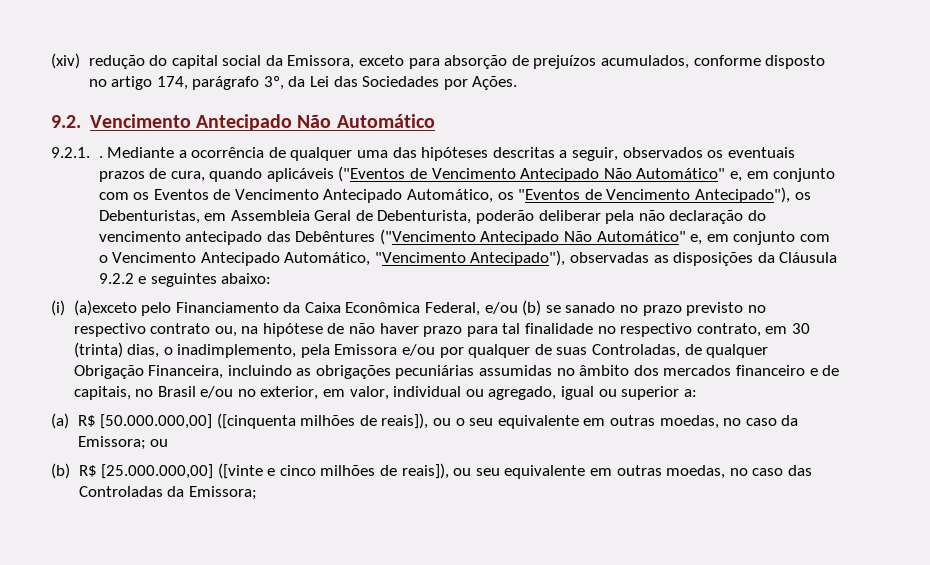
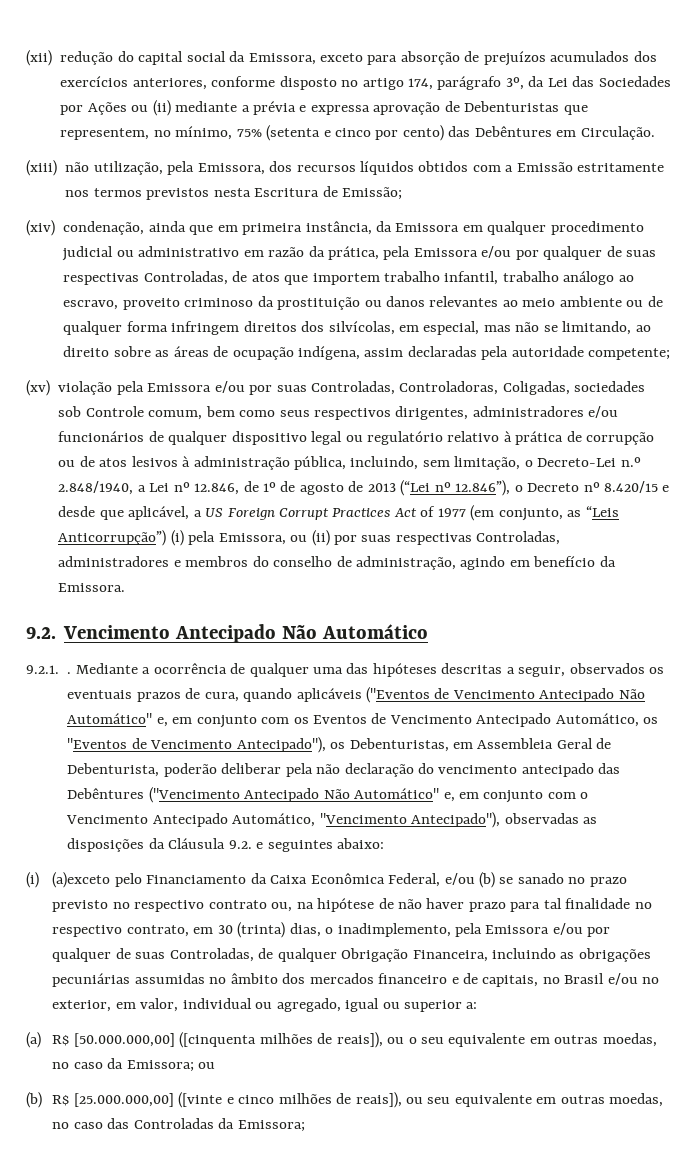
[51,53,80,69] (xiv) -> [26,50,52,66] (xii)
[600,55,689,69] acumulados, -> [550,51,657,62] [60,76,207,90] acumulados dos exercícios anteriores,
[472,76,518,90] Ações. -> [87,100,588,116] [60,125,655,141] [26,160,665,176] [65,186,402,200] [26,220,644,236] [62,246,657,261] [63,271,634,285] [63,296,663,310] [63,321,651,335] [63,346,671,360] [26,380,646,396] [58,406,619,420] [58,431,655,445] [58,456,641,470] [58,480,670,496] [58,505,619,521] [58,530,561,546] [58,556,616,570] [58,583,126,592] Ações ou (ii) mediante a prévia e expressa aprovação de Debenturistas que representem, no mínimo, 75% (setenta e cinco por cento) das Debêntures em Circulação. // (xiii) não utilização, pela Emissora, dos recursos líquidos obtidos com a Emissão estritamente nos termos previstos nesta Escritura de Emissão; // (xiv) condenação, ainda que em primeira instância, da Emissora em qualquer procedimento judicial ou administrativo em razão da prática, pela Emissora e/ou por qualquer de suas respectivas Controladas, de atos que importem trabalho infantil, trabalho análogo ao escravo, proveito criminoso da prostituição ou danos relevantes ao meio ambiente ou de qualquer forma infringem direitos dos silvícolas, em especial, mas não se limitando, ao direito sobre as áreas de ocupação indígena, assim declaradas pela autoridade competente; // (xv) violação pela Emissora e/ou por suas Controladas, Controladoras, Coligadas, sociedades sob Controle comum, bem como seus respectivos dirigentes, administradores e/ou funcionários de qualquer dispositivo legal ou regulatório relativo à prática de corrupção ou de atos lesivos à administração pública, incluindo, sem limitação, o Decreto-Lei n.º 2.848/1940, a Lei nº 12.846, de 1º de agosto de 2013 (“Lei nº 12.846”), o Decreto nº 8.420/15 e desde que aplicável, a US Foreign Corrupt Practices Act of 1977 (em conjunto, as “Leis Anticorrupção”) (i) pela Emissora, ou (ii) por suas respectivas Controladas, administradores e membros do conselho de administração, agindo em benefício da Emissora.
[98,273,134,284] 9.2.2 -> [228,840,252,849] 9.2.

